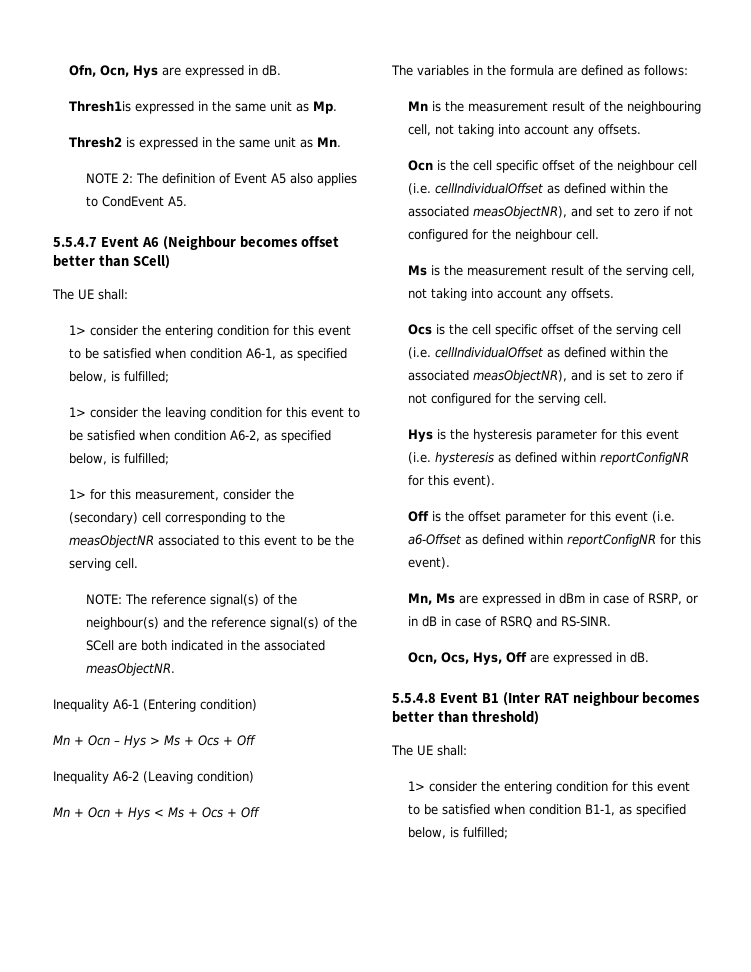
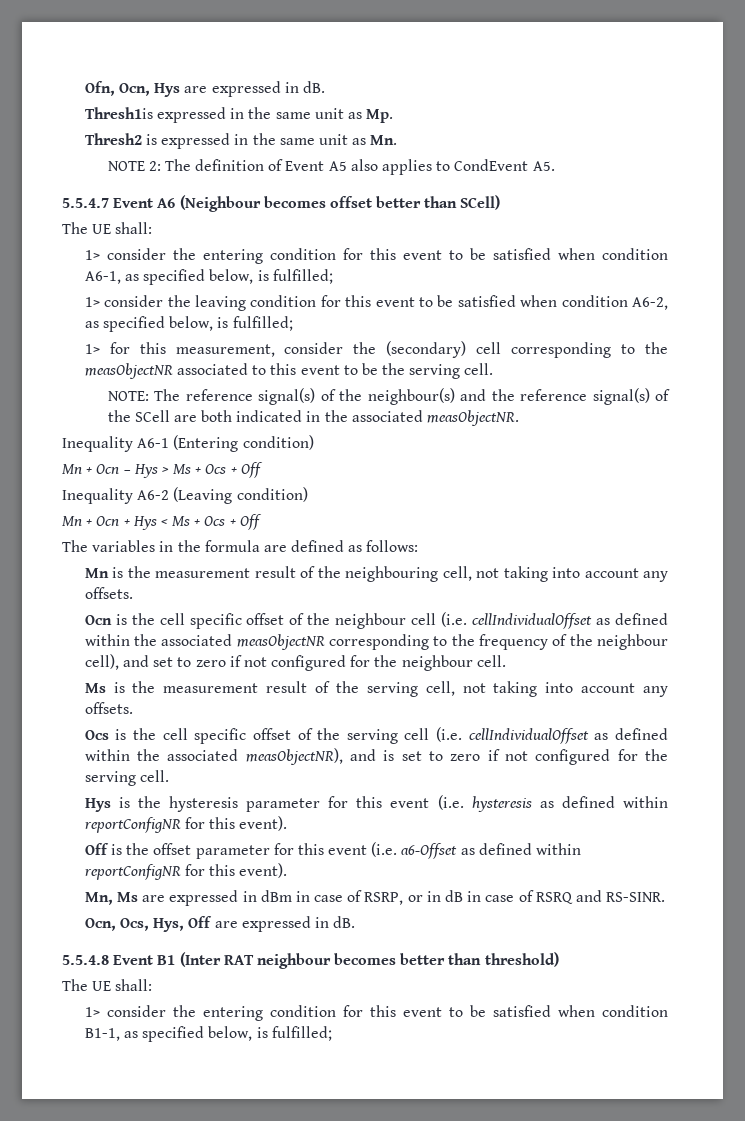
[473,206,568,219] measObjectNR), -> [236,634,668,650] [84,654,119,670] measObjectNR corresponding to the frequency of the neighbour cell),

